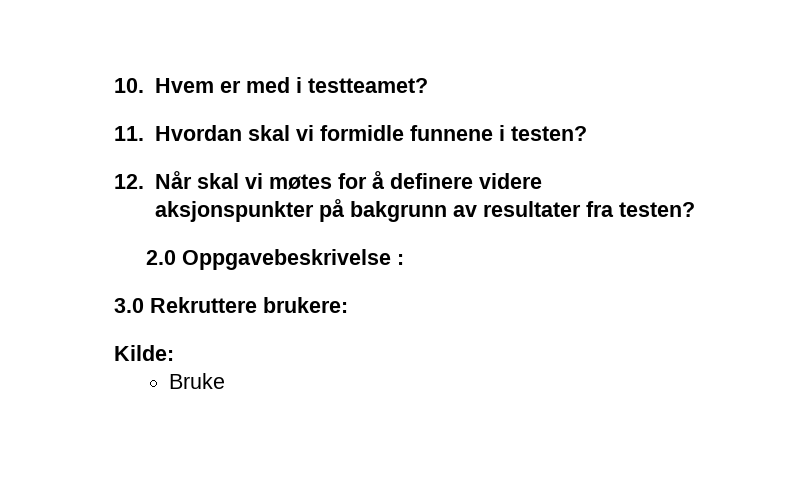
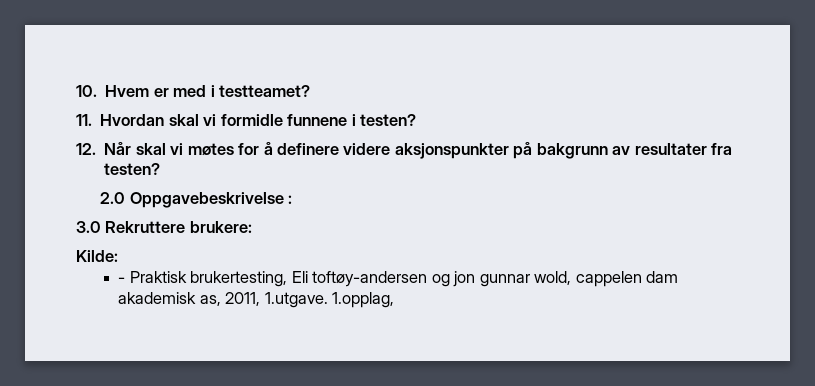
[169,373,226,389] Bruke -> [118,271,678,287] [118,292,395,308] - Praktisk brukertesting, Eli toftøy-andersen og jon gunnar wold, cappelen dam akademisk as, 2011, 1.utgave. 1.opplag,

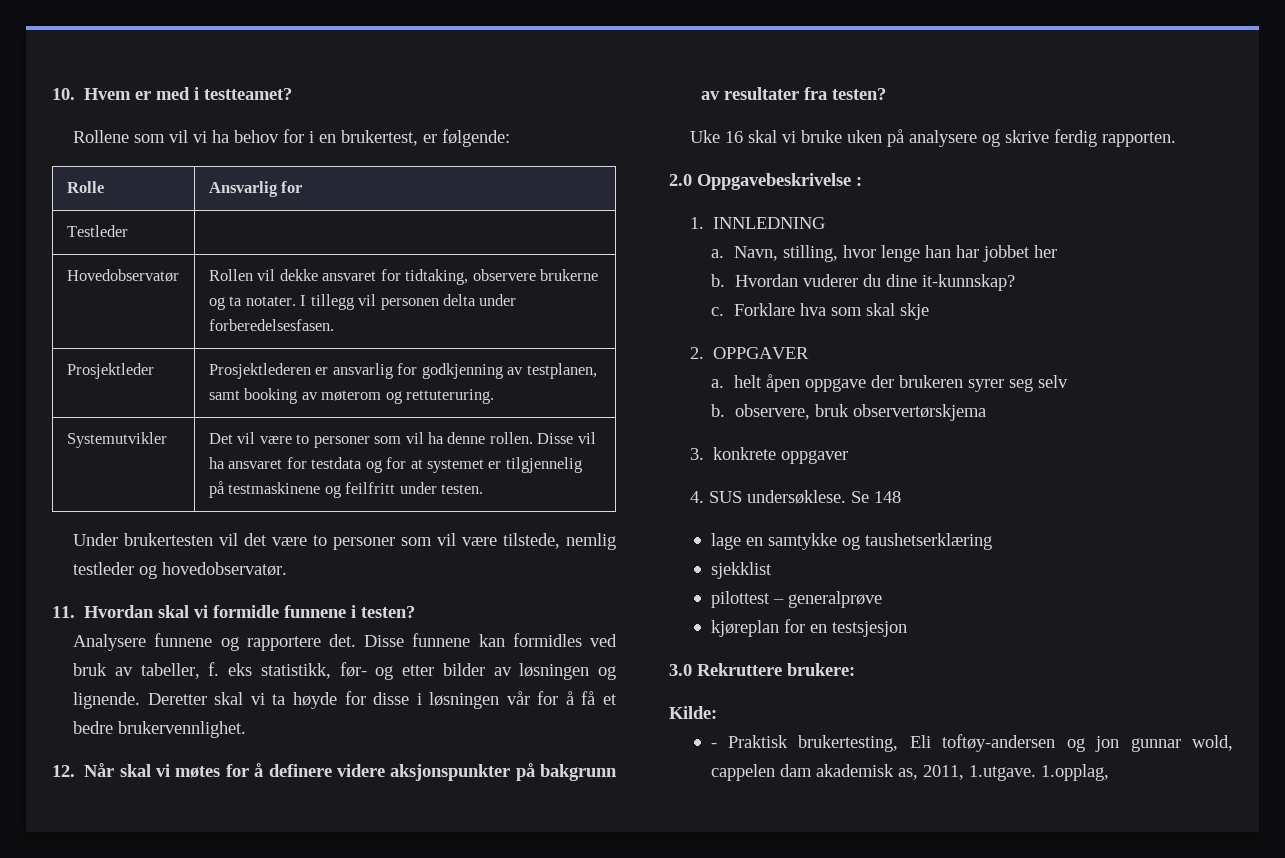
(311, 91) none -> [73,129,511,147] [66,181,104,193] [208,181,303,197] [66,225,128,237] [66,269,179,282] [208,269,598,285] [208,294,517,310] [208,319,334,331] [66,363,154,379] [208,363,597,379] [208,388,495,404] [66,432,167,448] [208,432,596,448] [208,457,582,473] [208,481,484,498] [73,533,616,550] [73,562,288,579] // Rollene som vil vi ha behov for i en brukertest, er følgende: // Rolle | Ansvarlig for // Testleder | // Hovedobservatør | Rollen vil dekke ansvaret for tidtaking, observere brukerne og ta notater. I tillegg vil personen delta under forberedelsesfasen. // Prosjektleder | Prosjektlederen er ansvarlig for godkjenning av testplanen, samt booking av møterom og rettuteruring. // Systemutvikler | Det vil være to personer som vil ha denne rollen. Disse vil ha ansvaret for testdata og for at systemet er tilgjennelig på testmaskinene og feilfritt under testen. // Under brukertesten vil det være to personer som vil være tilstede, nemlig testleder og hovedobservatør.
(416, 120) none -> [73,633,618,651] [73,662,617,680] [73,691,618,709] [73,721,247,738] // Analysere funnene og rapportere det. Disse funnene kan formidles ved bruk av tabeller, f. eks statistikk, før- og etter bilder av løsningen og lignende. Deretter skal vi ta høyde for disse i løsningen vår for å få et bedre brukervennlighet.
[100,192,293,208] 2.0 Oppgavebeskrivelse : -> [690,129,1177,147] [669,173,862,190] [690,217,826,229] [711,245,1057,262] [711,274,1015,291] [711,303,929,320] [690,347,810,359] [711,374,1068,392] [711,404,986,421] [690,447,849,464] [690,490,902,504] [710,533,992,550] [710,562,772,579] [710,591,882,608] [710,619,907,637] Uke 16 skal vi bruke uken på analysere og skrive ferdig rapporten. // 2.0 Oppgavebeskrivelse : // 1. INNLEDNING // a. Navn, stilling, hvor lenge han har jobbet her // b. Hvordan vuderer du dine it-kunnskap? // c. Forklare hva som skal skje // 2. OPPGAVER // a. helt åpen oppgave der brukeren syrer seg selv // b. observere, bruk observertørskjema // 3. konkrete oppgaver // 4. SUS undersøklese. Se 148 // lage en samtykke og taushetserklæring // sjekklist // pilottest – generalprøve // kjøreplan for en testsjesjon

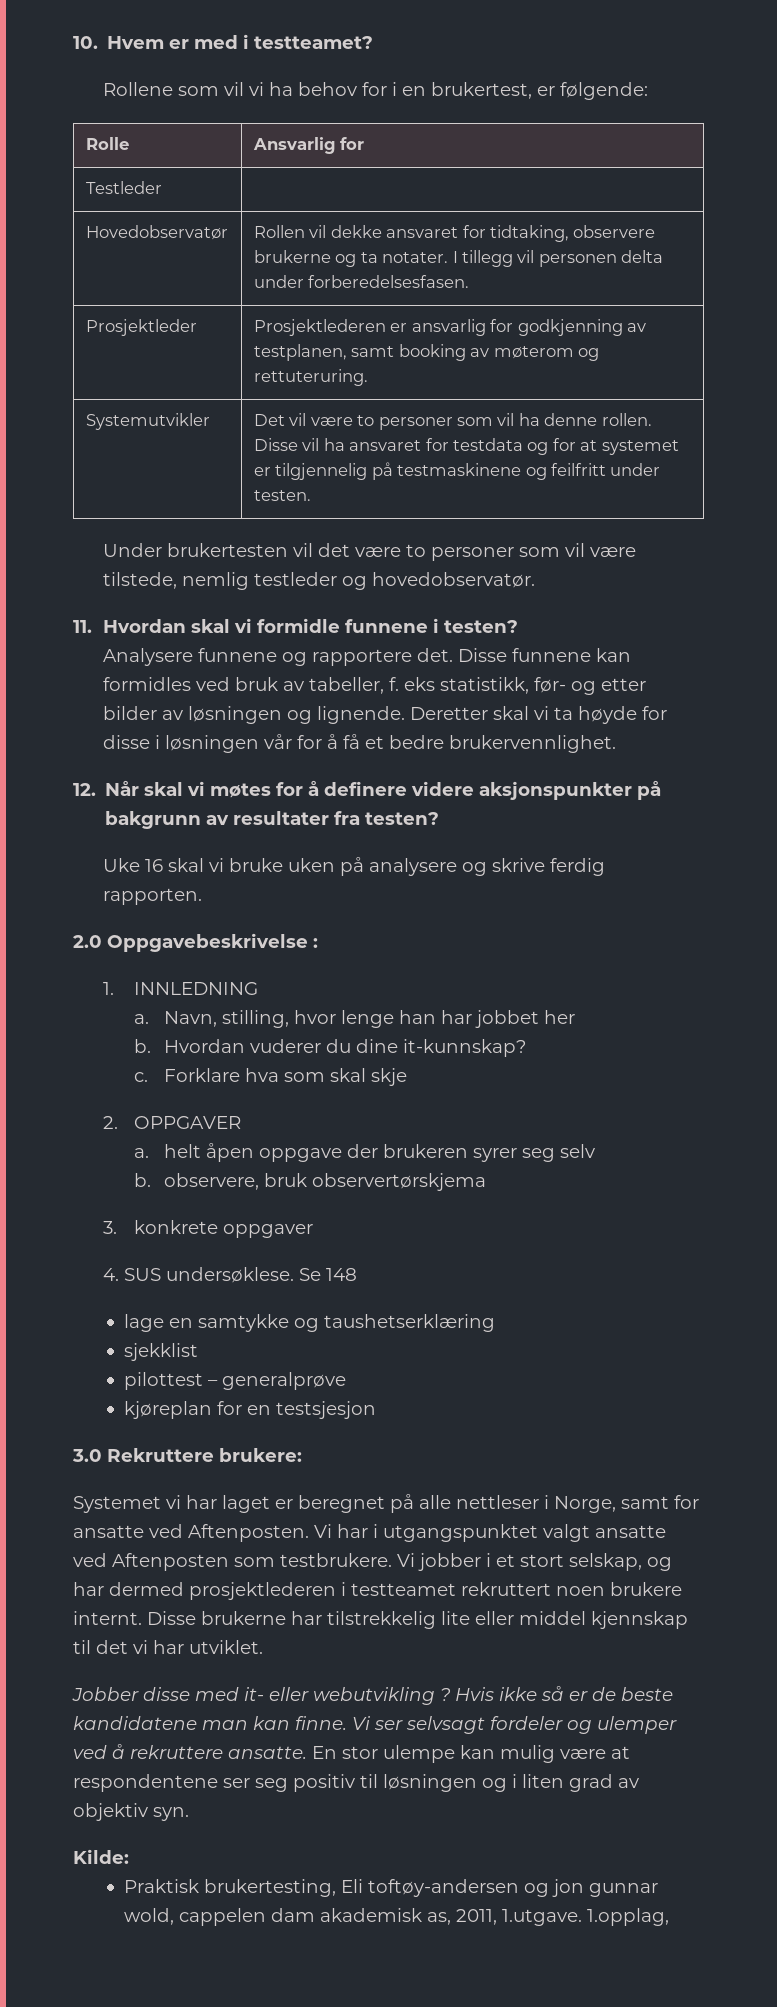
(855, 669) none -> [73,1494,699,1513] [73,1524,666,1542] [73,1553,672,1571] [73,1582,682,1600] [73,1611,688,1629] [73,1640,263,1654] [72,1686,673,1705] [73,1716,677,1734] [73,1744,630,1763] [73,1774,639,1792] [73,1803,189,1821] // Systemet vi har laget er beregnet på alle nettleser i Norge, samt for ansatte ved Aftenposten. Vi har i utgangspunktet valgt ansatte ved Aftenposten som testbrukere. Vi jobber i et stort selskap, og har dermed prosjektlederen i testteamet rekruttert noen brukere internt. Disse brukerne har tilstrekkelig lite eller middel kjennskap til det vi har utviklet. // Jobber disse med it- eller webutvikling ? Hvis ikke så er de beste kandidatene man kan finne. Vi ser selvsagt fordeler og ulemper ved å rekruttere ansatte. En stor ulempe kan mulig være at respondentene ser seg positiv til løsningen og i liten grad av objektiv syn.
[710,743,717,748] - -> (129, 1856) none

